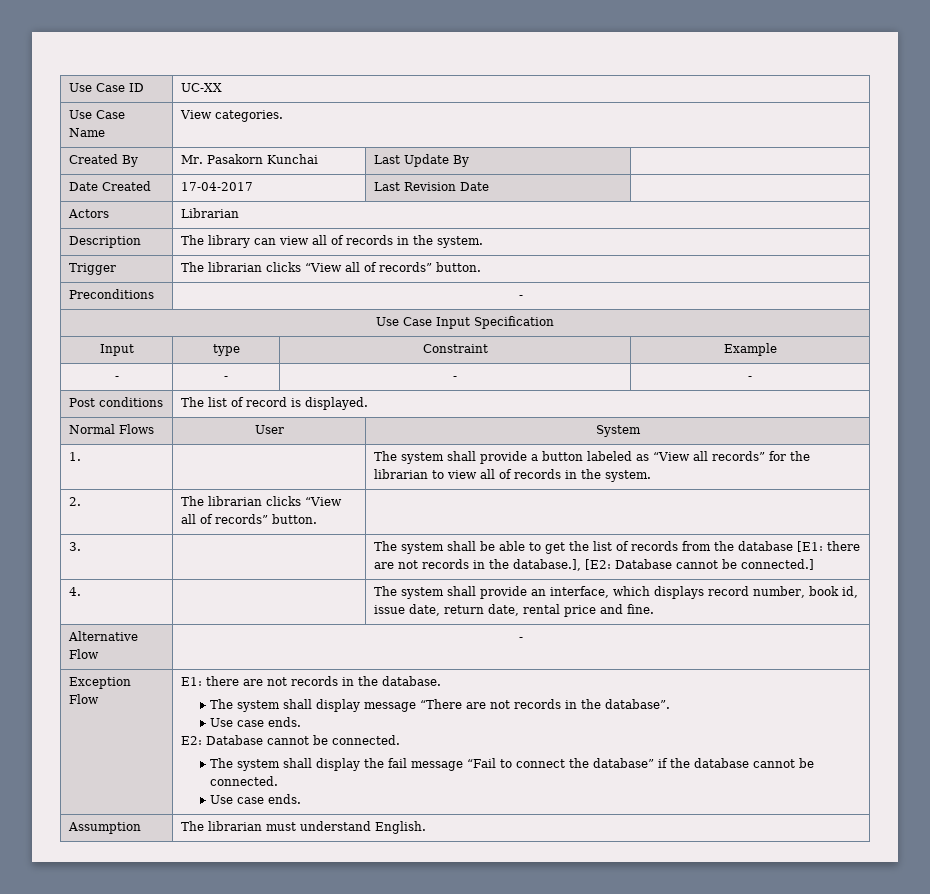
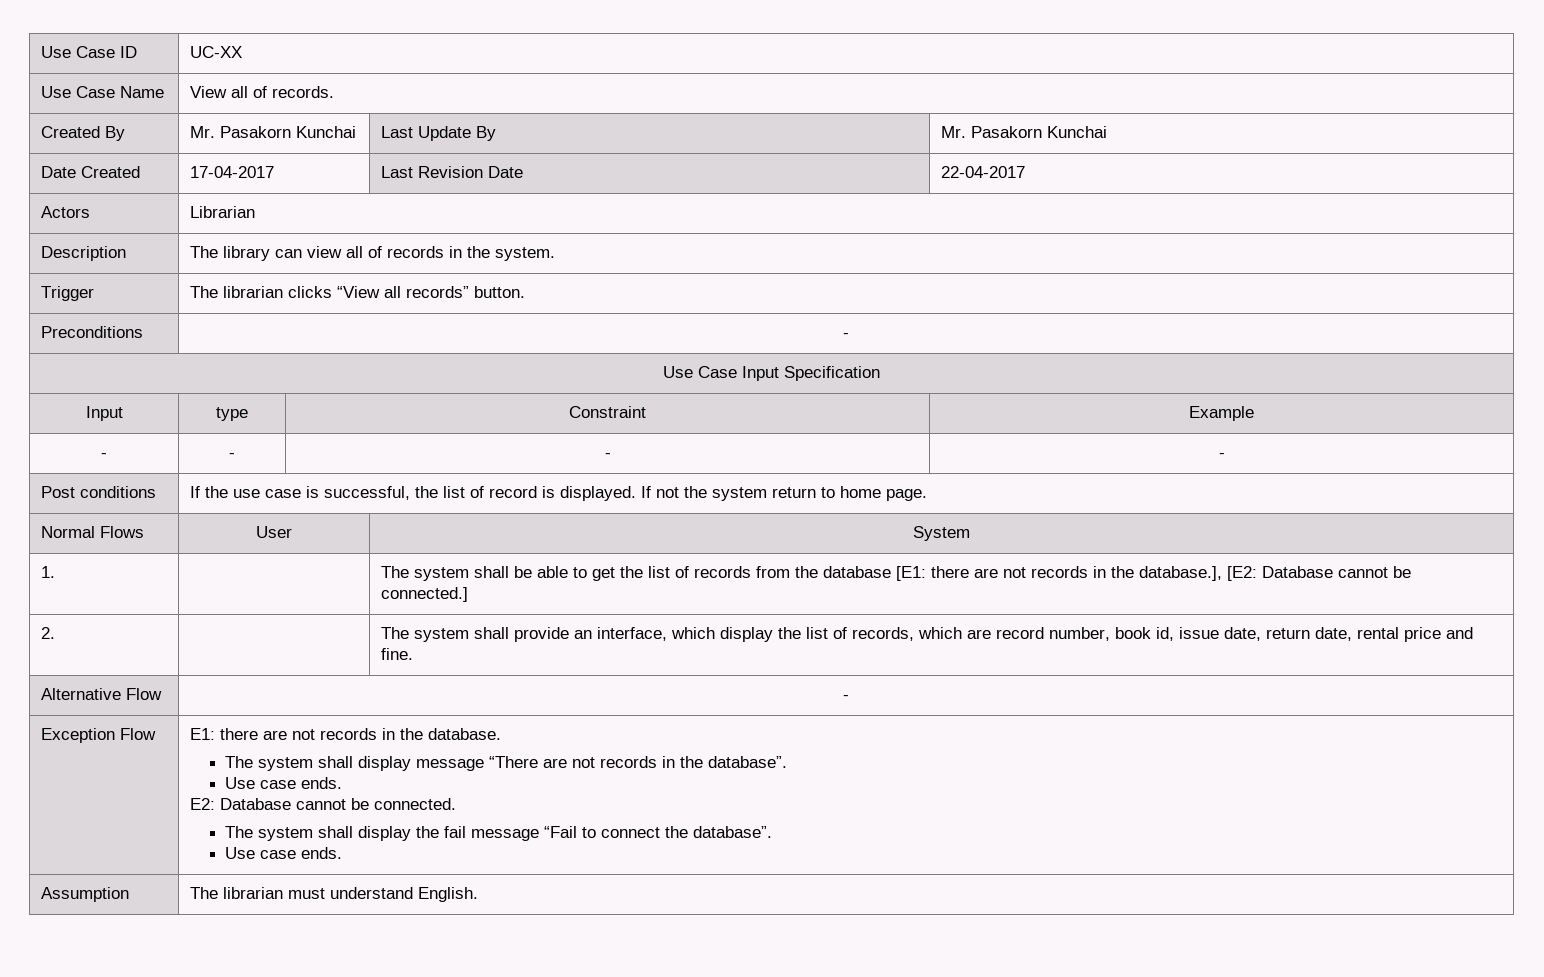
[215,110,284,122] categories. -> [231,86,335,98] all of records.
(470, 161) none -> [941,126,1108,138] Mr. Pasakorn Kunchai
(490, 186) none -> [941,166,1026,178] 22-04-2017
[364,262,378,272] of -> (402, 292) none
[181,397,205,407] The -> [190,486,439,500] If the use case is successful, the
(369, 403) none -> [641,486,928,501] If not the system return to home page.
[374,451,811,464] [374,469,652,482] [69,497,82,506] [181,496,343,506] [181,514,318,524] [69,542,82,551] | The system shall provide a button labeled as “View all records” for the librarian to view all of records in the system. // 2. | The librarian clicks “View all of records” button. | // 3. | -> (56, 572) none
[69,587,82,596] 4. -> [41,627,56,639] 2.
[654,586,705,599] displays -> [720,627,992,642] display the list of records, which are
[593,758,815,768] [210,776,279,786] database” if the database cannot be connected. -> [693,826,773,838] database”.

